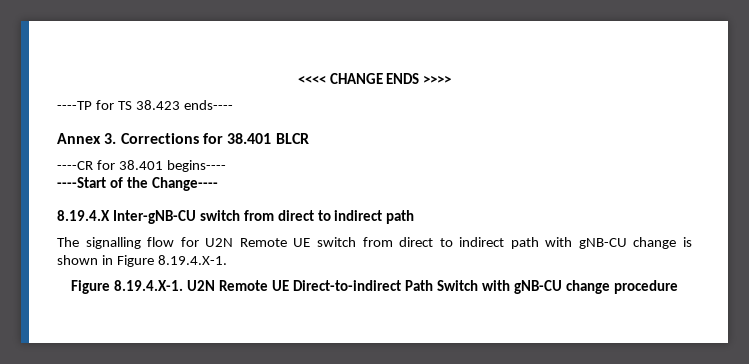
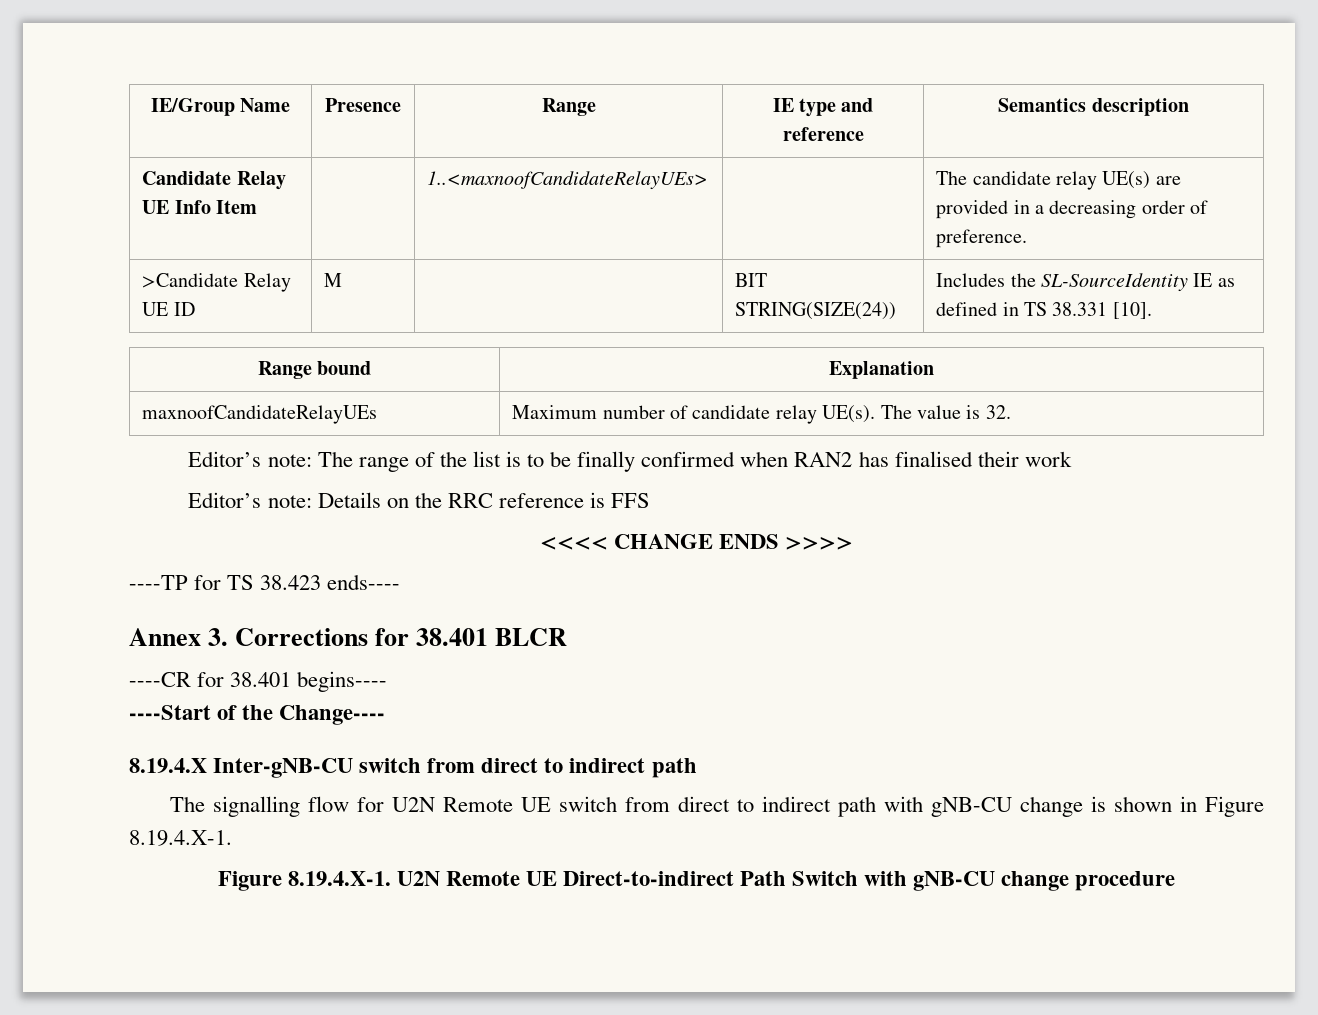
(297, 79) none -> [150,98,291,116] [325,98,401,112] [541,98,596,116] [772,98,874,117] [782,127,864,141] [998,98,1189,116] [142,171,286,190] [142,200,257,214] [427,171,709,190] [936,171,1181,190] [936,200,1209,219] [936,229,1028,248] [142,273,291,292] [142,302,195,316] [324,273,343,287] [735,273,768,287] [735,302,897,320] [936,273,1235,292] [936,302,1152,319] [257,361,372,379] [829,361,935,379] [142,405,378,424] [512,405,1011,424] [188,451,1072,472] [188,492,651,508] IE/Group Name | Presence | Range | IE type and reference | Semantics description // Candidate Relay UE Info Item | | 1..<maxnoofCandidateRelayUEs> | | The candidate relay UE(s) are provided in a decreasing order of preference. // >Candidate Relay UE ID | M | | BIT STRING(SIZE(24)) | Includes the SL-SourceIdentity IE as defined in TS 38.331 [10]. // Range bound | Explanation // maxnoofCandidateRelayUEs | Maximum number of candidate relay UE(s). The value is 32. // Editor’s note: The range of the list is to be finally confirmed when RAN2 has finalised their work // Editor’s note: Details on the RRC reference is FFS //

